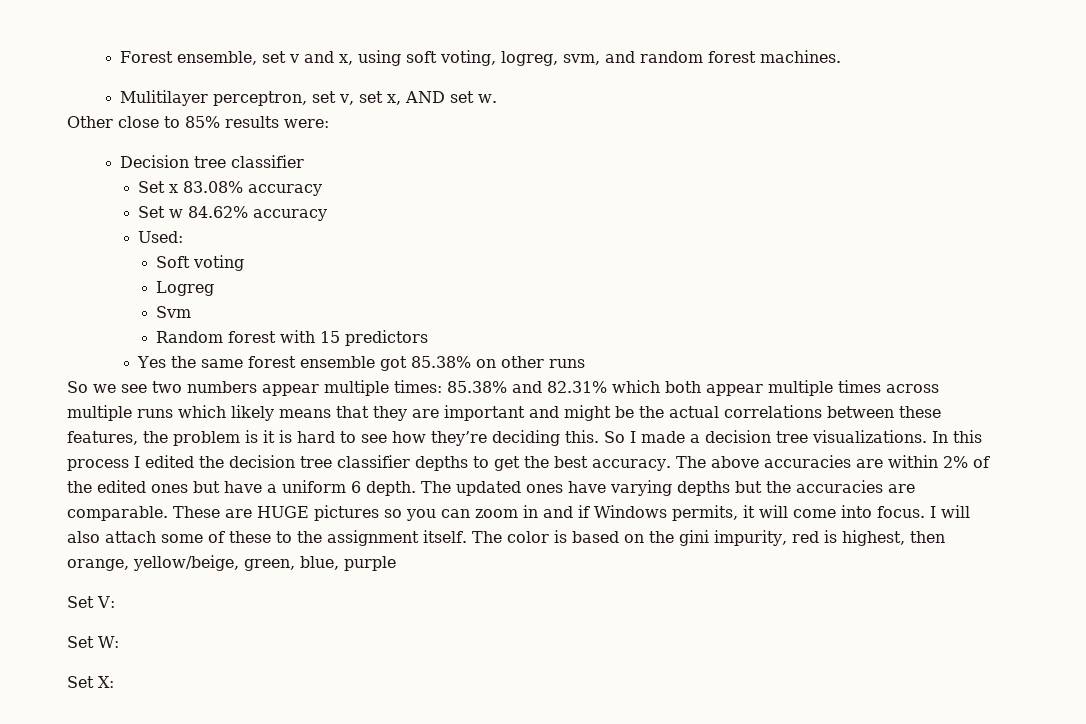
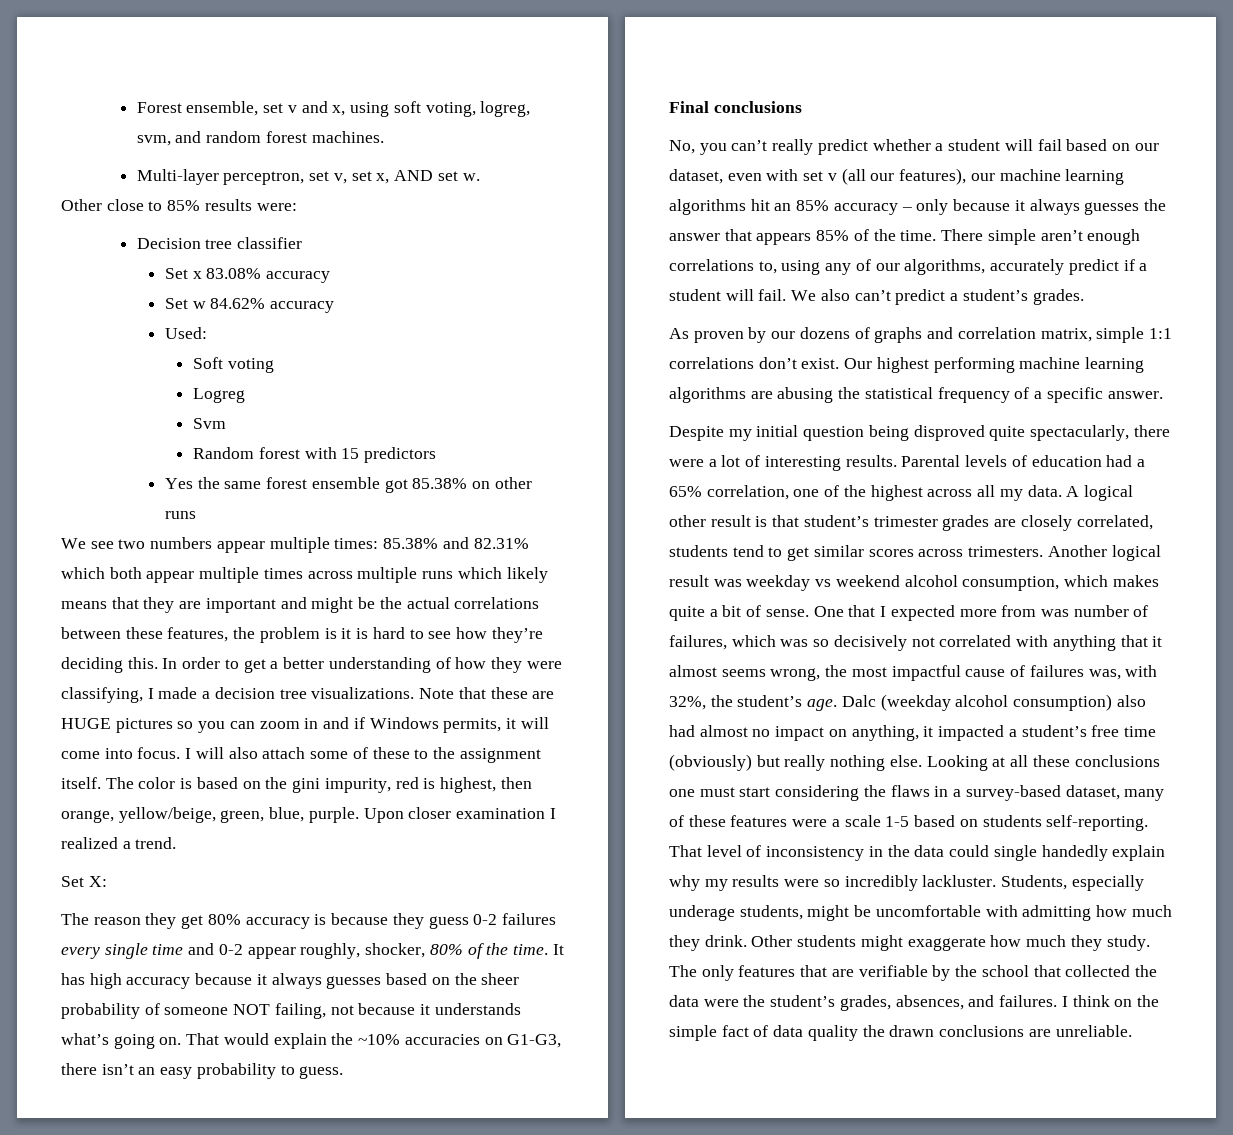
[120,90,209,106] Mulitilayer -> [136,169,219,185] Multi-layer
[67,381,116,393] So we -> [61,538,86,549] We
[604,431,625,443] So -> [162,657,562,673] [61,687,143,703] In order to get a better understanding of how they were classifying,
[932,430,982,443] [67,455,990,471] [67,480,915,496] [67,506,220,521] In this process I edited the decision tree classifier depths to get the best accuracy. The above accuracies are within 2% of the edited ones but have a uniform 6 depth. The updated ones have varying depths but the accuracies are comparable. These -> [419,687,528,699] Note that these
[344,556,396,571] [67,596,115,608] [67,636,119,648] [67,676,114,688] purple // Set V: // Set W: // Set X: -> [308,807,556,823] [61,837,177,849] [61,876,107,887] [61,913,556,929] [61,943,564,959] [61,973,520,989] [61,1003,521,1019] [61,1033,562,1049] [61,1063,344,1079] [669,101,802,113] [669,139,1159,155] [669,168,1125,185] [669,199,1166,215] [669,229,1141,245] [669,259,1148,275] [669,289,1084,305] [669,327,1172,343] [669,357,1145,373] [669,387,1163,403] [669,425,1170,441] [669,455,1145,471] [669,485,1133,501] [669,515,1153,531] [669,545,1161,561] [669,575,1159,591] [669,605,1149,621] [669,635,1163,651] [669,665,1158,681] [669,694,1146,711] [669,725,1156,741] [669,754,1160,771] [669,785,1165,801] [669,815,1149,831] [669,845,1166,861] [669,875,1144,891] [669,905,1172,921] [669,935,1150,951] [669,965,1157,981] [669,995,1159,1011] [669,1025,1132,1041] purple. Upon closer examination I realized a trend. // Set X: // The reason they get 80% accuracy is because they guess 0-2 failures every single time and 0-2 appear roughly, shocker, 80% of the time. It has high accuracy because it always guesses based on the sheer probability of someone NOT failing, not because it understands what’s going on. That would explain the ~10% accuracies on G1-G3, there isn’t an easy probability to guess. // Final conclusions // No, you can’t really predict whether a student will fail based on our dataset, even with set v (all our features), our machine learning algorithms hit an 85% accuracy – only because it always guesses the answer that appears 85% of the time. There simple aren’t enough correlations to, using any of our algorithms, accurately predict if a student will fail. We also can’t predict a student’s grades. // As proven by our dozens of graphs and correlation matrix, simple 1:1 correlations don’t exist. Our highest performing machine learning algorithms are abusing the statistical frequency of a specific answer. // Despite my initial question being disproved quite spectacularly, there were a lot of interesting results. Parental levels of education had a 65% correlation, one of the highest across all my data. A logical other result is that student’s trimester grades are closely correlated, students tend to get similar scores across trimesters. Another logical result was weekday vs weekend alcohol consumption, which makes quite a bit of sense. One that I expected more from was number of failures, which was so decisively not correlated with anything that it almost seems wrong, the most impactful cause of failures was, with 32%, the student’s age. Dalc (weekday alcohol consumption) also had almost no impact on anything, it impacted a student’s free time (obviously) but really nothing else. Looking at all these conclusions one must start considering the flaws in a survey-based dataset, many of these features were a scale 1-5 based on students self-reporting. That level of inconsistency in the data could single handedly explain why my results were so incredibly lackluster. Students, especially underage students, might be uncomfortable with admitting how much they drink. Other students might exaggerate how much they study. The only features that are verifiable by the school that collected the data were the student’s grades, absences, and failures. I think on the simple fact of data quality the drawn conclusions are unreliable.

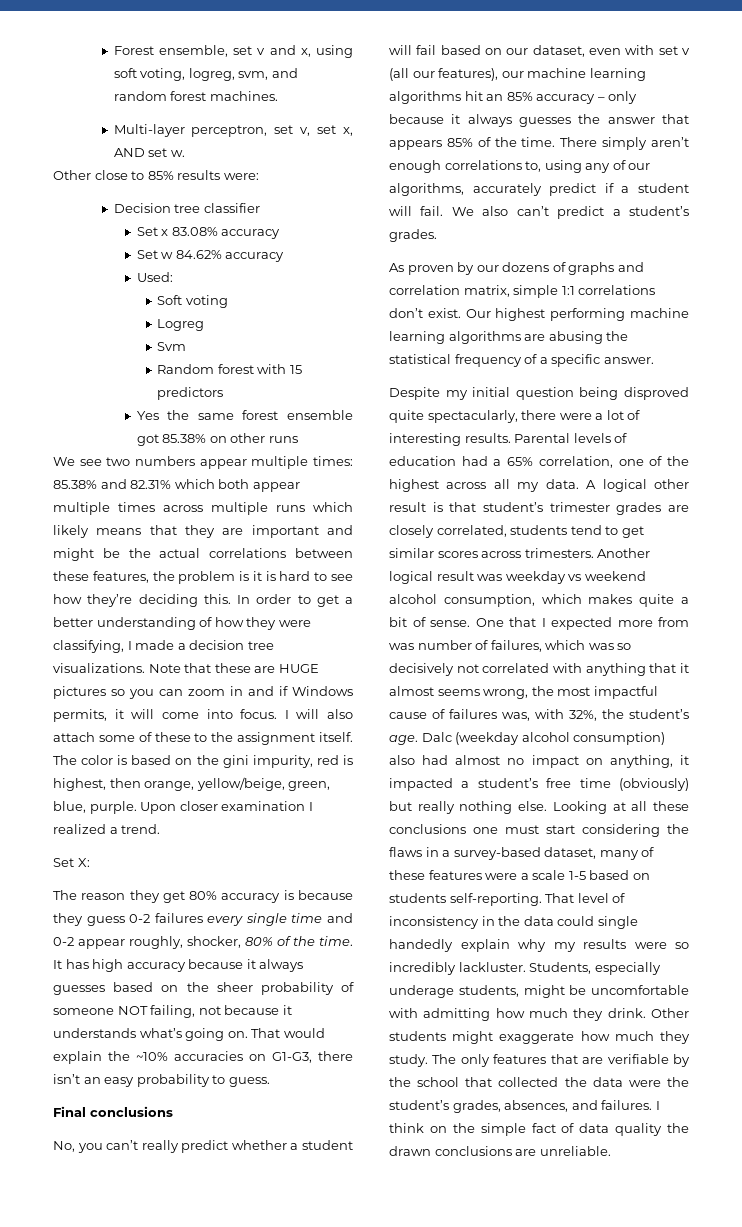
[987,229,1036,245] simple -> [602,137,648,150] simply

